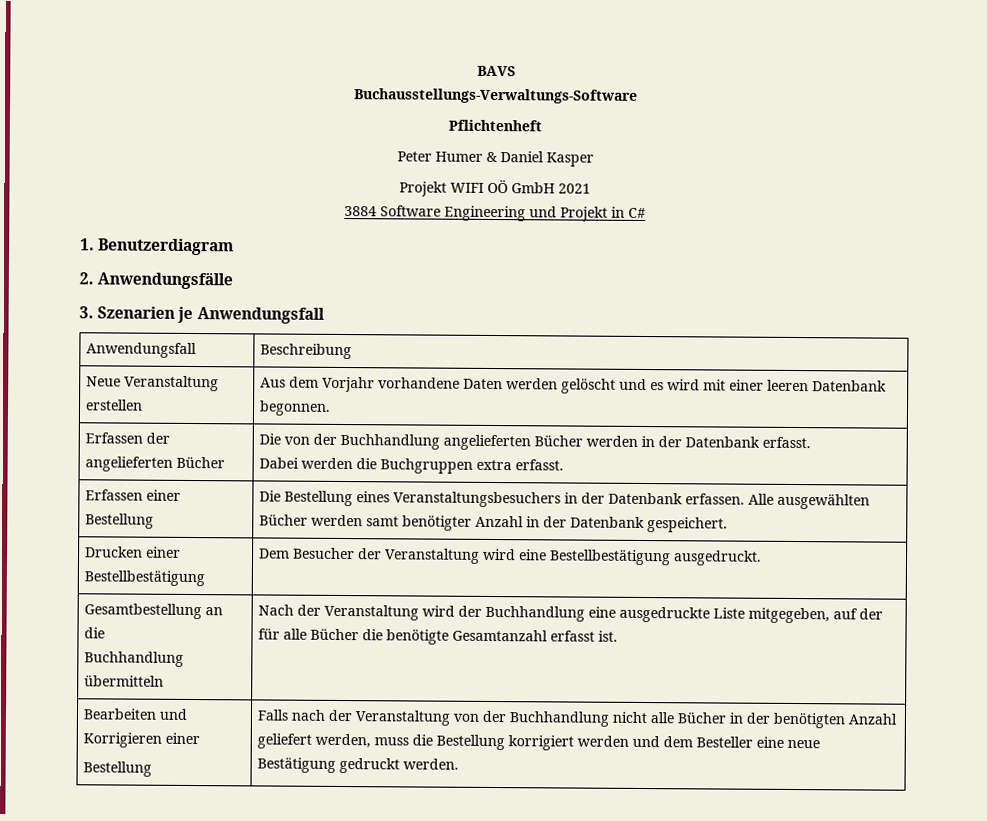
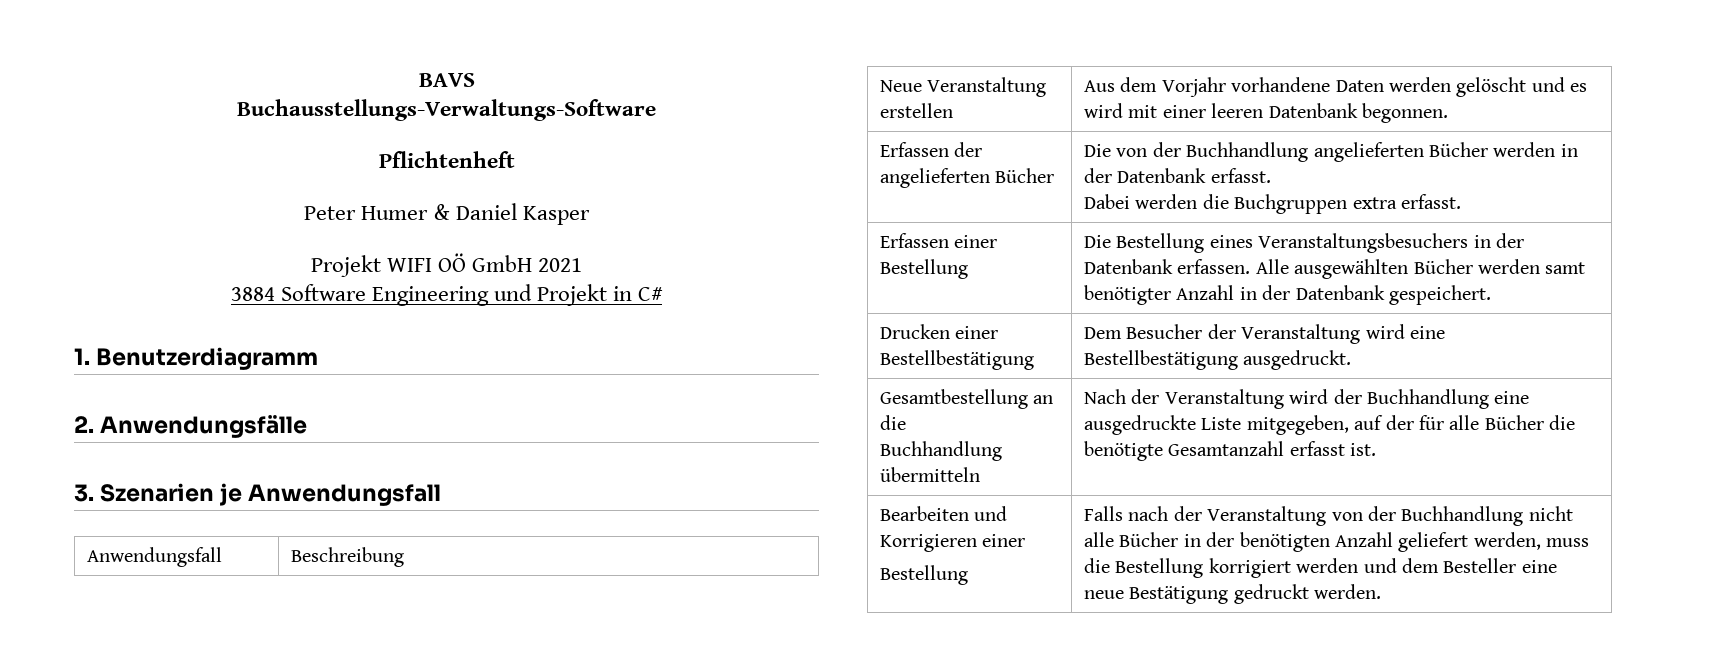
[98,238,235,256] Benutzerdiagram -> [96,347,319,370] Benutzerdiagramm

